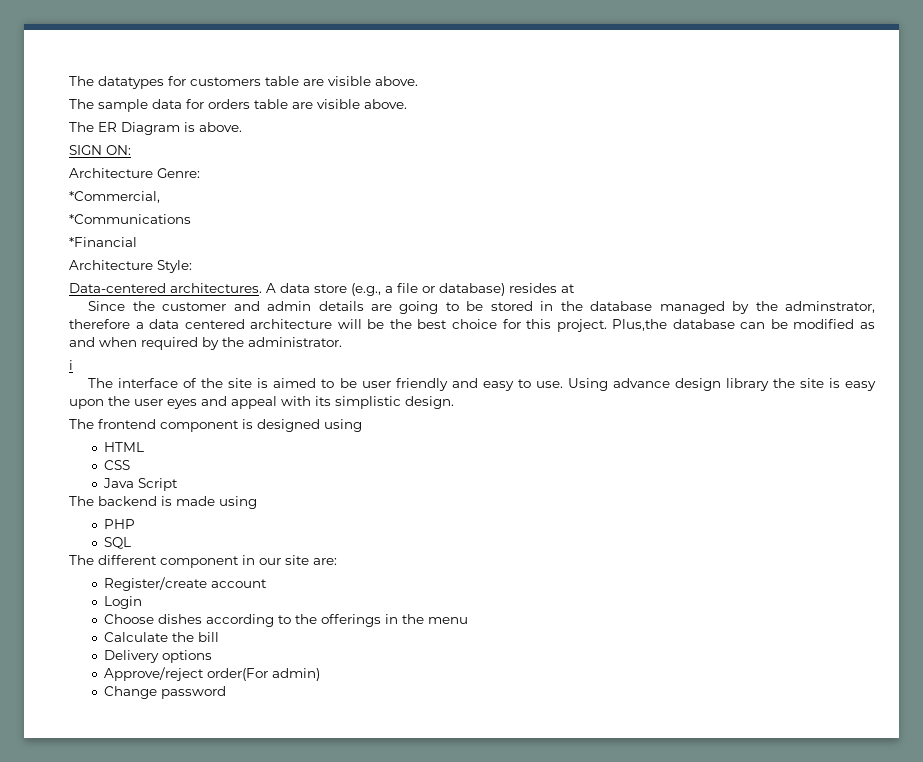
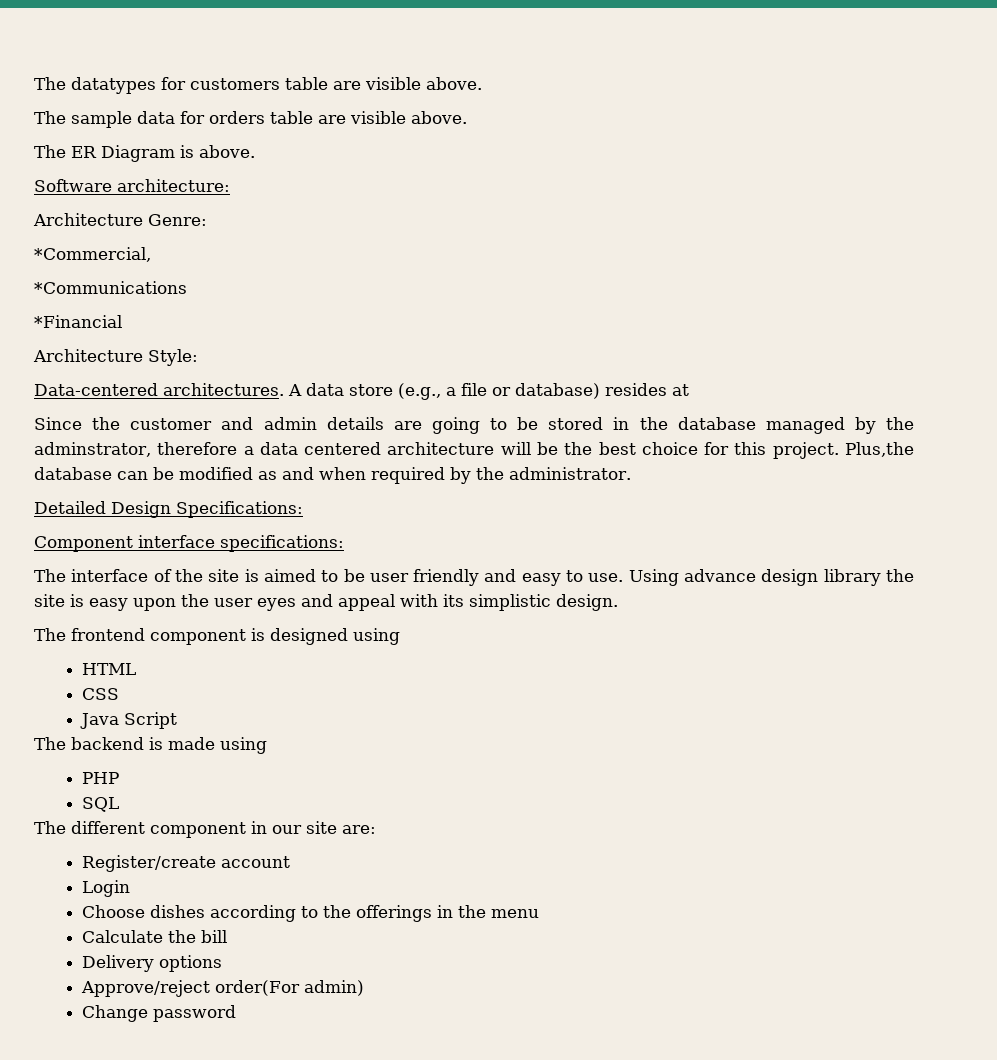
[69,145,131,155] SIGN ON: -> [34,179,230,192] Software architecture:
[69,360,73,370] i -> [34,501,303,518] [34,535,344,552] Detailed Design Specifications: // Component interface specifications:

